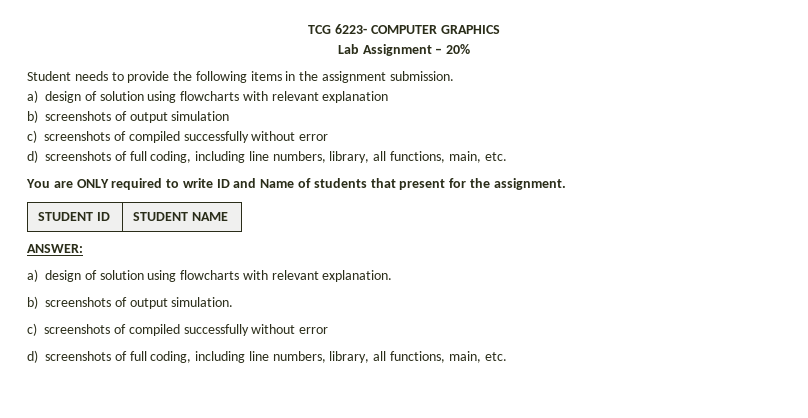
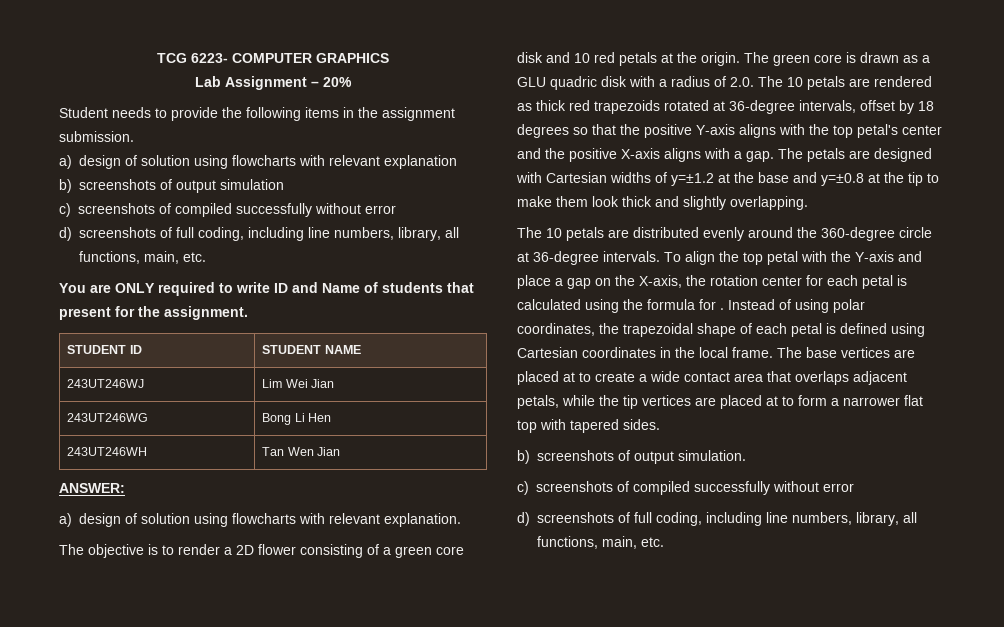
(228, 216) none -> [67,379,145,388] [262,379,334,388] [67,413,149,422] [262,413,331,425] [67,447,148,456] [262,447,340,456] // 243UT246WJ | Lim Wei Jian // 243UT246WG | Bong Li Hen // 243UT246WH | Tan Wen Jian
(393, 276) none -> [59,544,464,558] [517,52,930,66] [517,76,932,90] [517,100,934,114] [517,124,942,138] [517,148,932,162] [516,172,939,186] [517,196,808,210] [517,227,932,241] [517,251,922,265] [517,275,907,289] [517,299,865,313] [517,323,925,337] [517,347,915,358] [517,371,907,385] [517,395,923,409] [517,419,660,433] // The objective is to render a 2D flower consisting of a green core disk and 10 red petals at the origin. The green core is drawn as a GLU quadric disk with a radius of 2.0. The 10 petals are rendered as thick red trapezoids rotated at 36-degree intervals, offset by 18 degrees so that the positive Y-axis aligns with the top petal's center and the positive X-axis aligns with a gap. The petals are designed with Cartesian widths of y=±1.2 at the base and y=±0.8 at the tip to make them look thick and slightly overlapping. // The 10 petals are distributed evenly around the 360-degree circle at 36-degree intervals. To align the top petal with the Y-axis and place a gap on the X-axis, the rotation center for each petal is calculated using the formula for . Instead of using polar coordinates, the trapezoidal shape of each petal is defined using Cartesian coordinates in the local frame. The base vertices are placed at to create a wide contact area that overlaps adjacent petals, while the tip vertices are placed at to form a narrower flat top with tapered sides.

